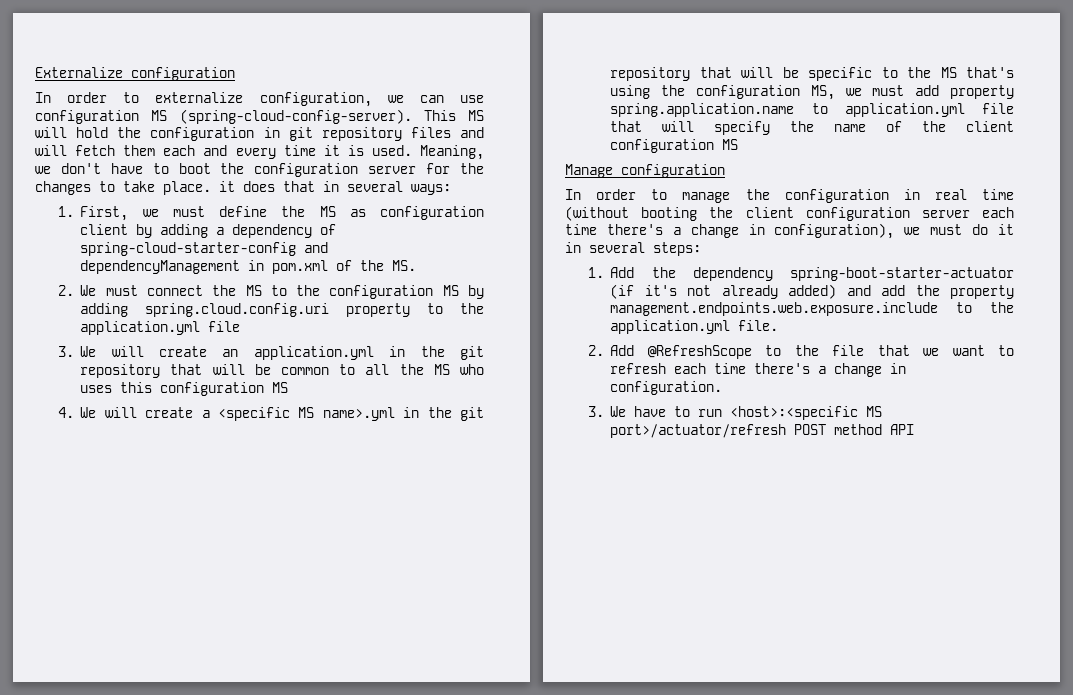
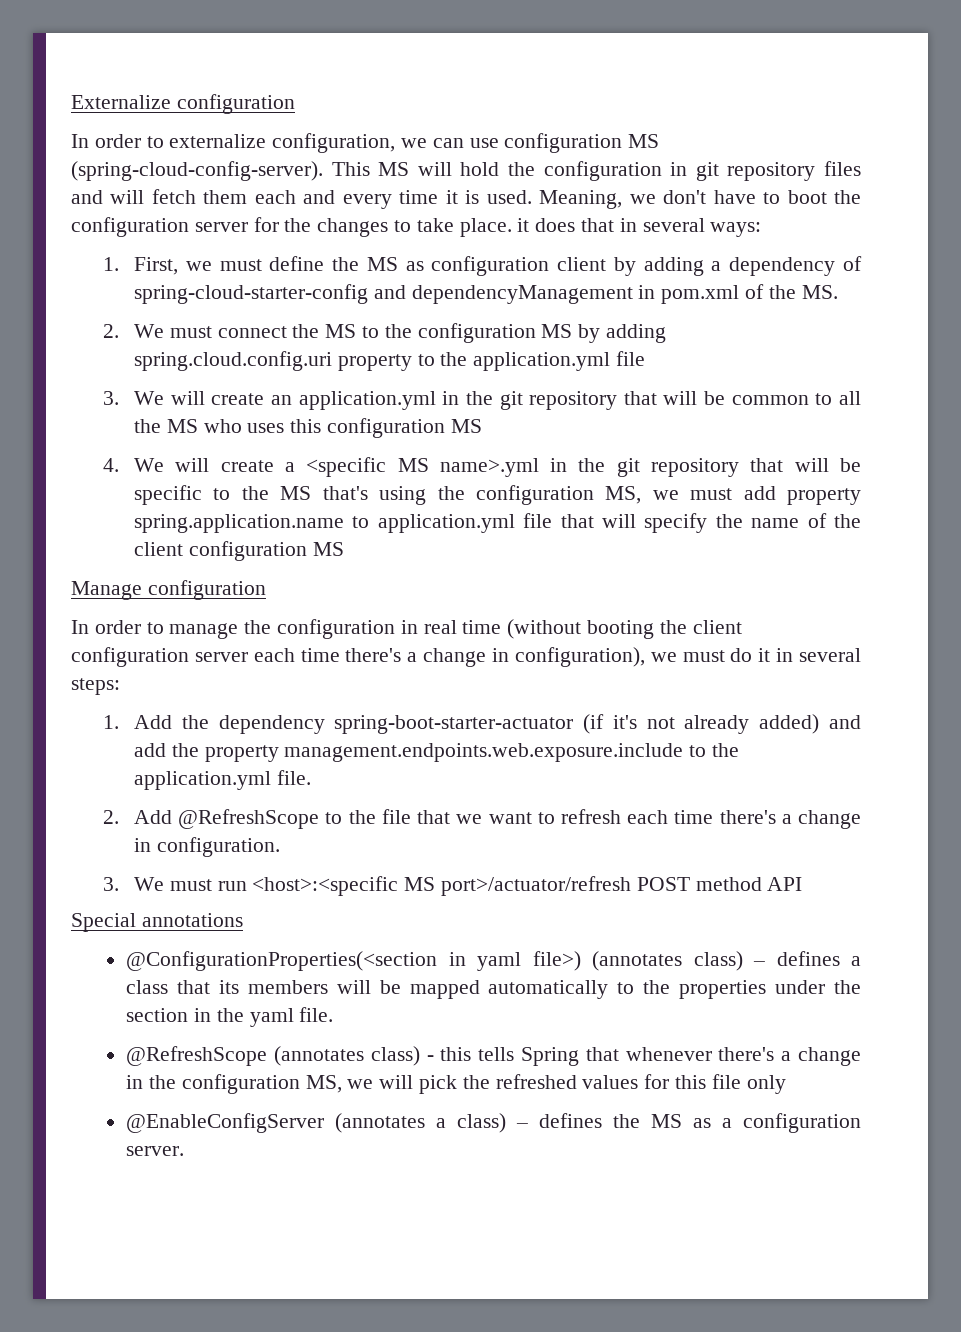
[634,406,691,417] have to -> [169,879,212,891] must
(915, 429) none -> [71,913,243,932] [126,951,862,971] [126,980,861,999] [126,1007,334,1027] [126,1046,861,1066] [126,1074,786,1094] [126,1113,861,1133] [126,1146,185,1156] // Special annotations // @ConfigurationProperties(<section in yaml file>) (annotates class) – defines a class that its members will be mapped automatically to the properties under the section in the yaml file. // @RefreshScope (annotates class) - this tells Spring that whenever there's a change in the configuration MS, we will pick the refreshed values for this file only // @EnableConfigServer (annotates a class) – defines the MS as a configuration server.

